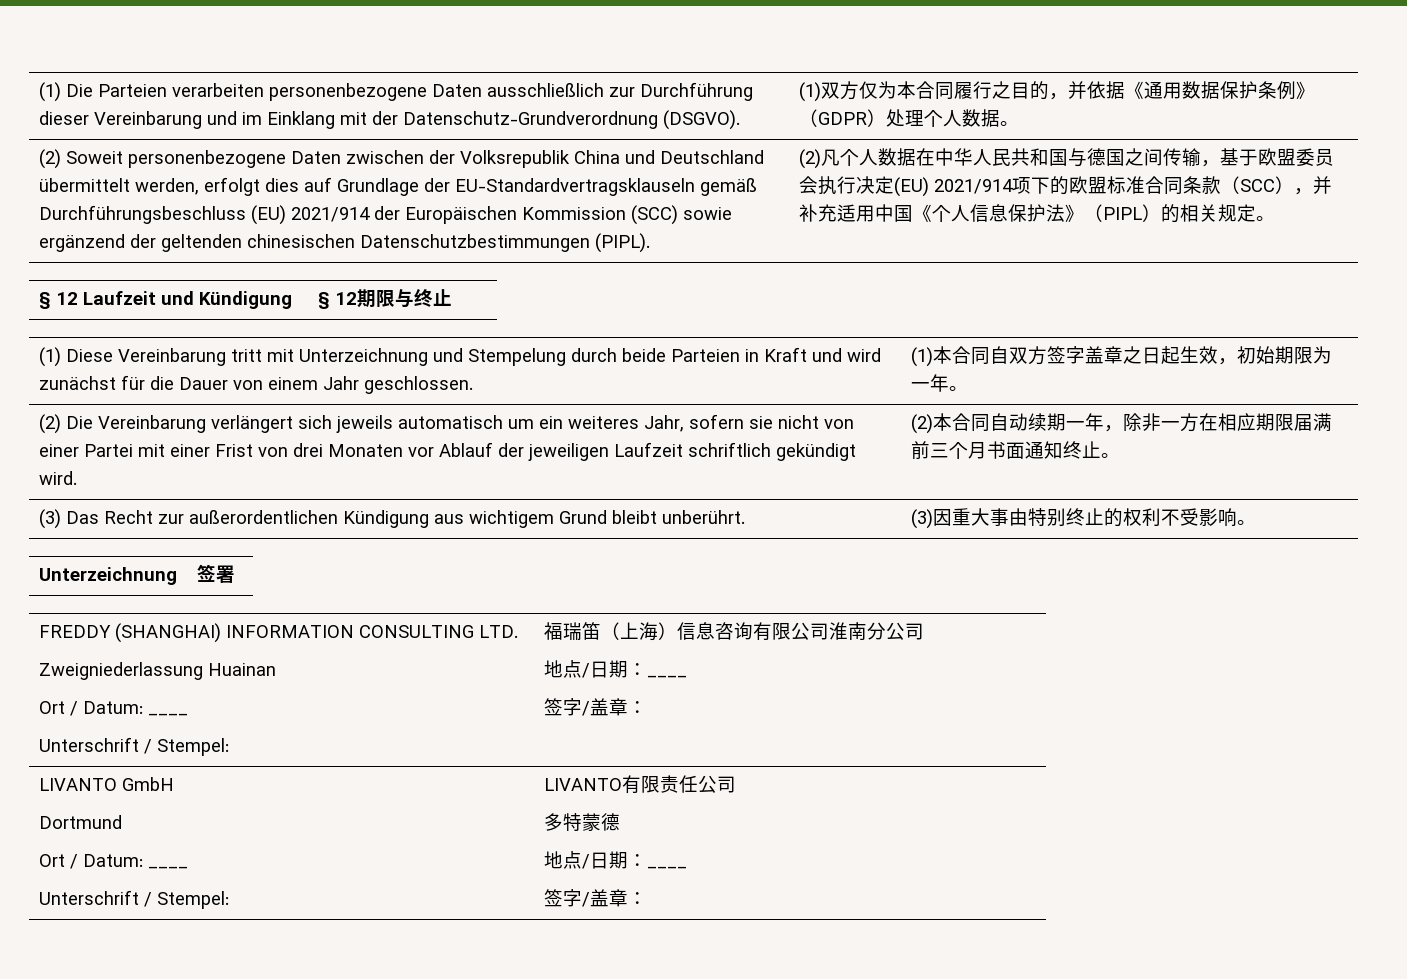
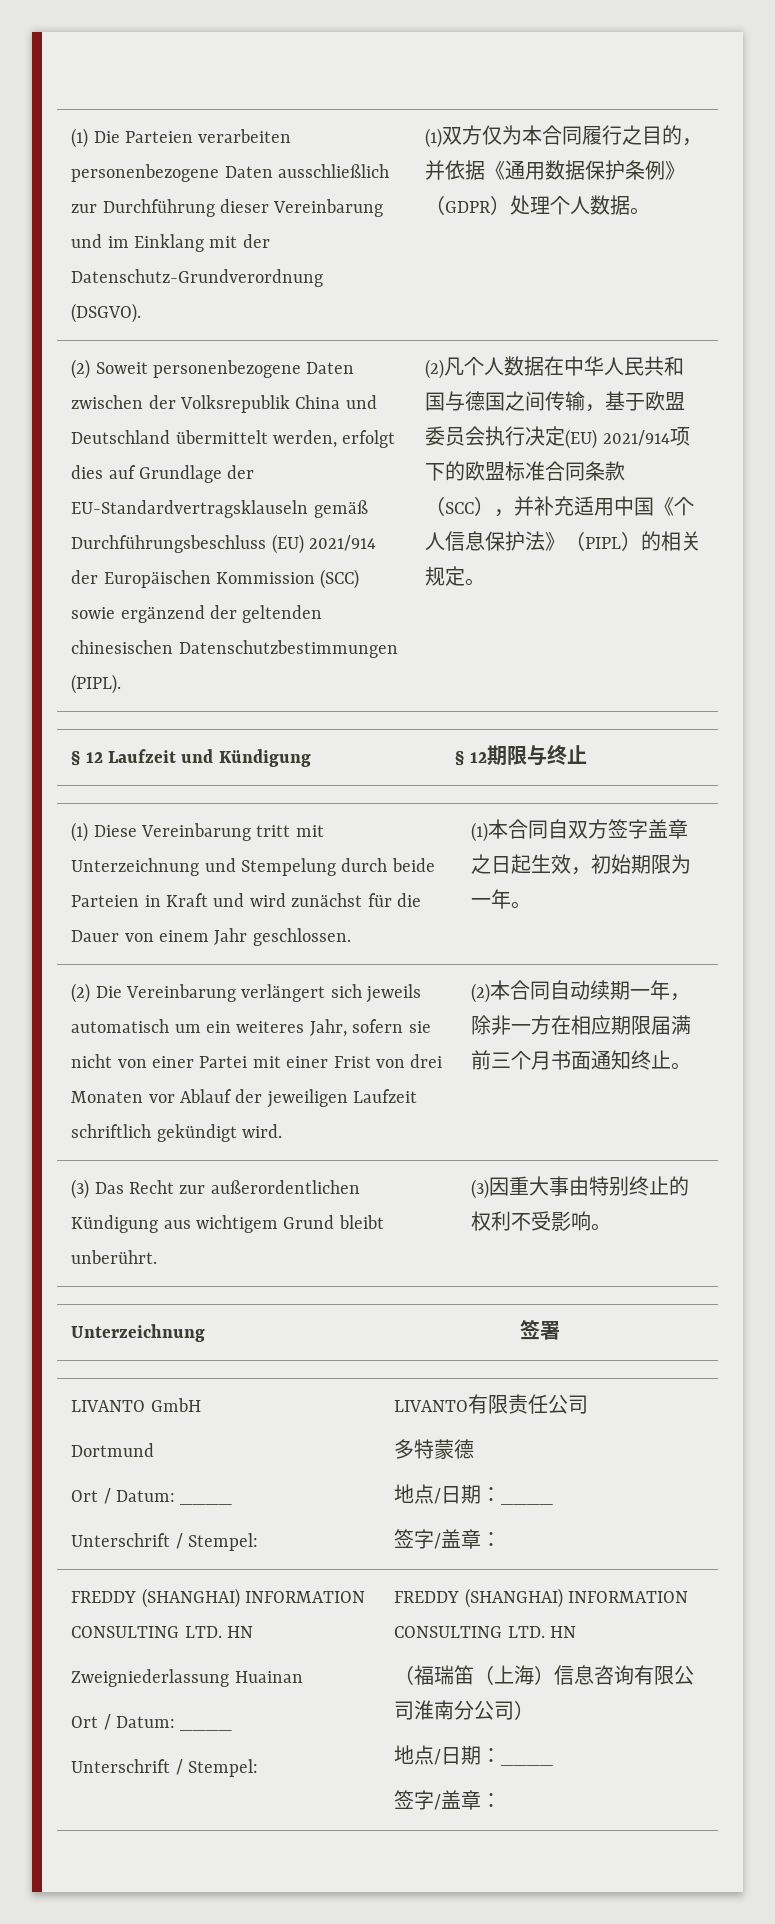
[38,623,518,643] [38,662,276,680] [38,701,188,716] [38,737,229,756] [543,622,924,641] [543,660,687,678] [543,698,647,716] // FREDDY (SHANGHAI) INFORMATION CONSULTING LTD. // Zweigniederlassung Huainan // Ort / Datum: ____ // Unterschrift / Stempel: | 福瑞笛（上海）信息咨询有限公司淮南分公司 // 地点/日期：____ // 签字/盖章： -> (561, 1330) none
(647, 898) none -> [71,1588,365,1608] [71,1626,253,1638] [71,1669,303,1687] [71,1714,175,1730] [180,1728,233,1731] [71,1759,258,1777] [394,1588,688,1608] [394,1626,576,1638] [394,1665,695,1685] [394,1700,535,1720] [394,1745,502,1765] [501,1763,554,1766] [394,1790,502,1810] // FREDDY (SHANGHAI) INFORMATION CONSULTING LTD. HN // Zweigniederlassung Huainan // Ort / Datum: ____ // Unterschrift / Stempel: | FREDDY (SHANGHAI) INFORMATION CONSULTING LTD. HN // （福瑞笛（上海）信息咨询有限公司淮南分公司） // 地点/日期：____ // 签字/盖章：

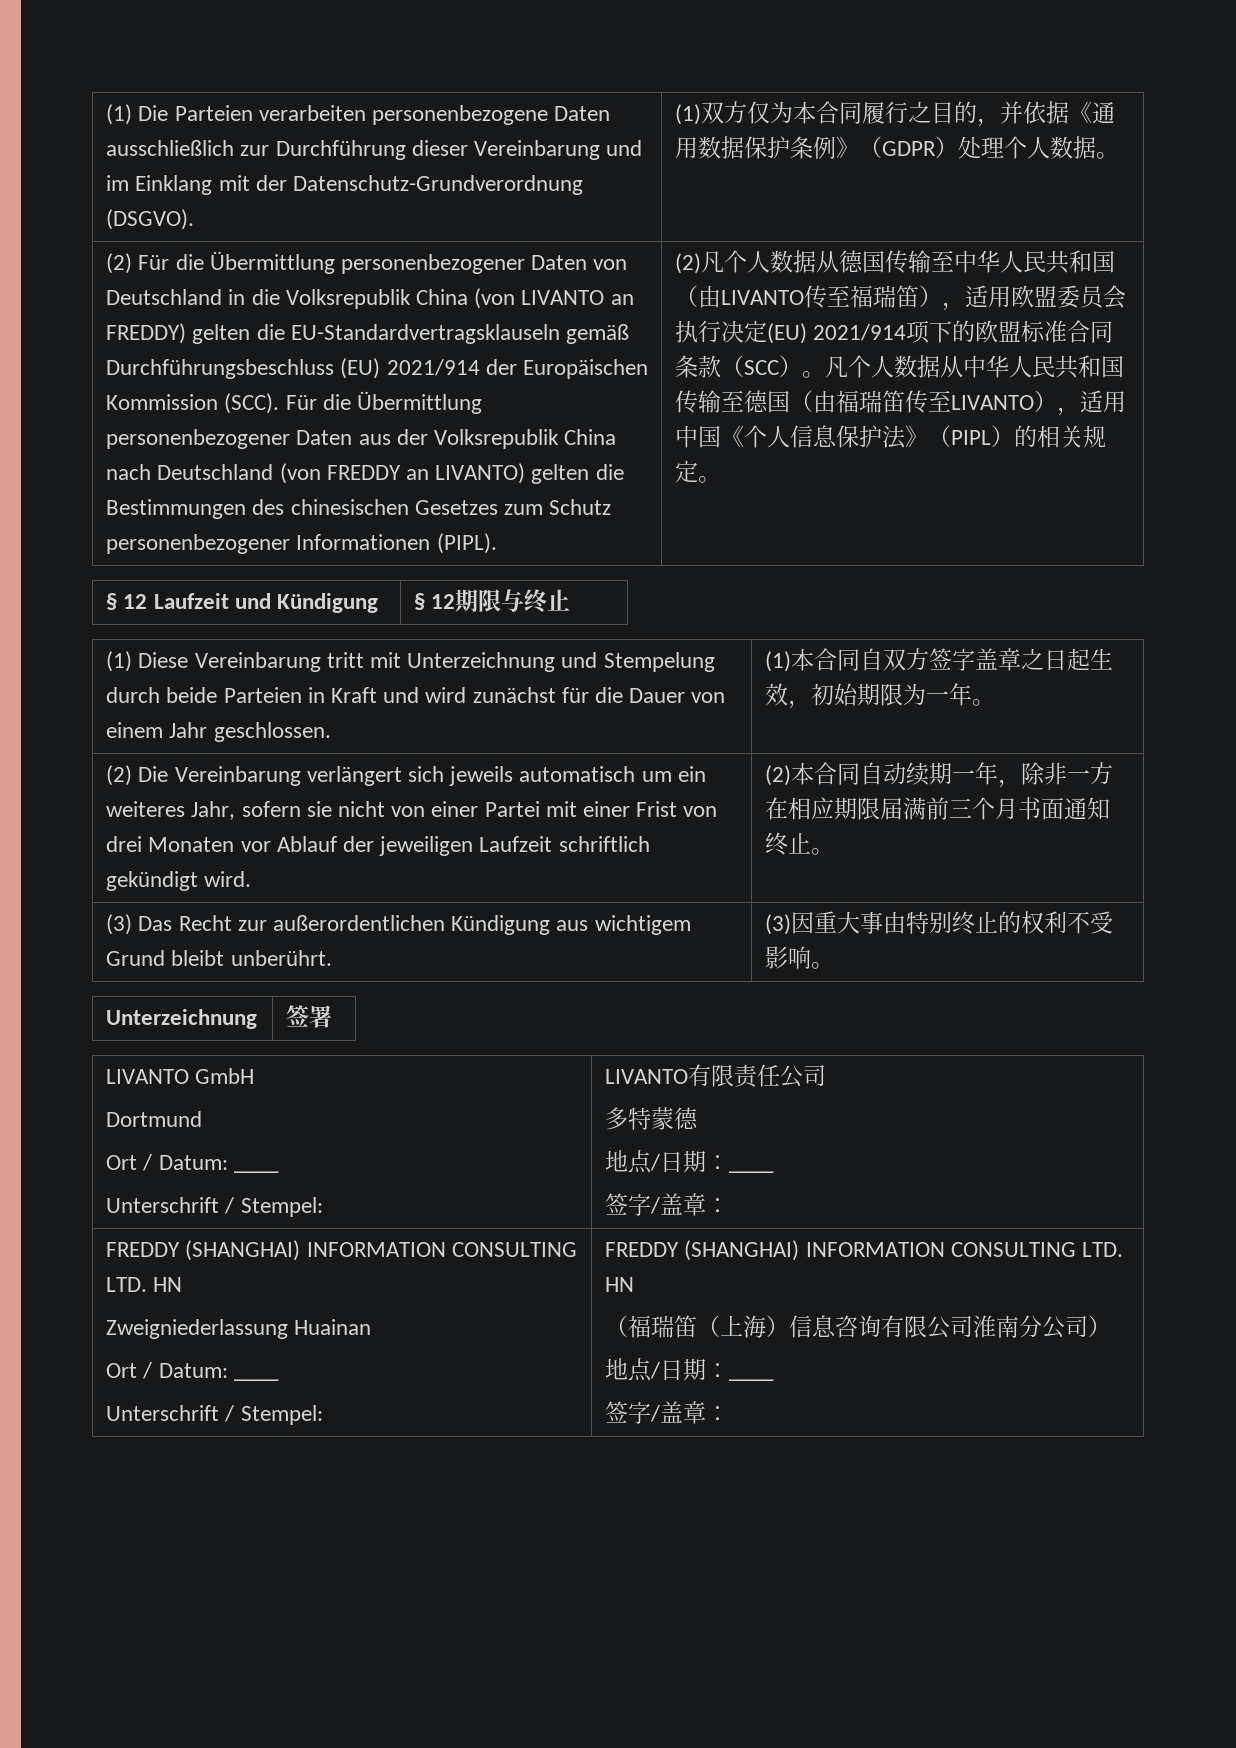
[95,360,355,378] [71,395,377,413] [71,430,396,448] [71,465,255,483] Soweit personenbezogene Daten zwischen der Volksrepublik China und Deutschland übermittelt werden, erfolgt dies auf Grundlage der -> [138,251,628,274] [106,288,634,309] [106,323,285,344] Für die Übermittlung personenbezogener Daten von Deutschland in die Volksrepublik China (von LIVANTO an FREDDY) gelten die
[320,569,360,589] [71,605,323,623] [71,640,398,658] (SCC) sowie ergänzend der geltenden chinesischen Datenschutzbestimmungen -> [224,391,482,414] [106,429,617,449] [106,463,624,484] [106,499,612,519] [106,534,431,554] (SCC). Für die Übermittlung personenbezogener Daten aus der Volksrepublik China nach Deutschland (von FREDDY an LIVANTO) gelten die Bestimmungen des chinesischen Gesetzes zum Schutz personenbezogener Informationen
[544,356,685,376] [425,391,646,412] 在中华人民共和国与德国之间传输，基于 -> [816,250,1116,274] [675,285,1012,311] 从德国传输至中华人民共和国（由LIVANTO传至福瑞笛），适用
[494,496,575,517] ，并补充 -> [802,355,1125,379] [675,390,1081,416] 。凡个人数据从中华人民共和国传输至德国（由福瑞笛传至LIVANTO），

